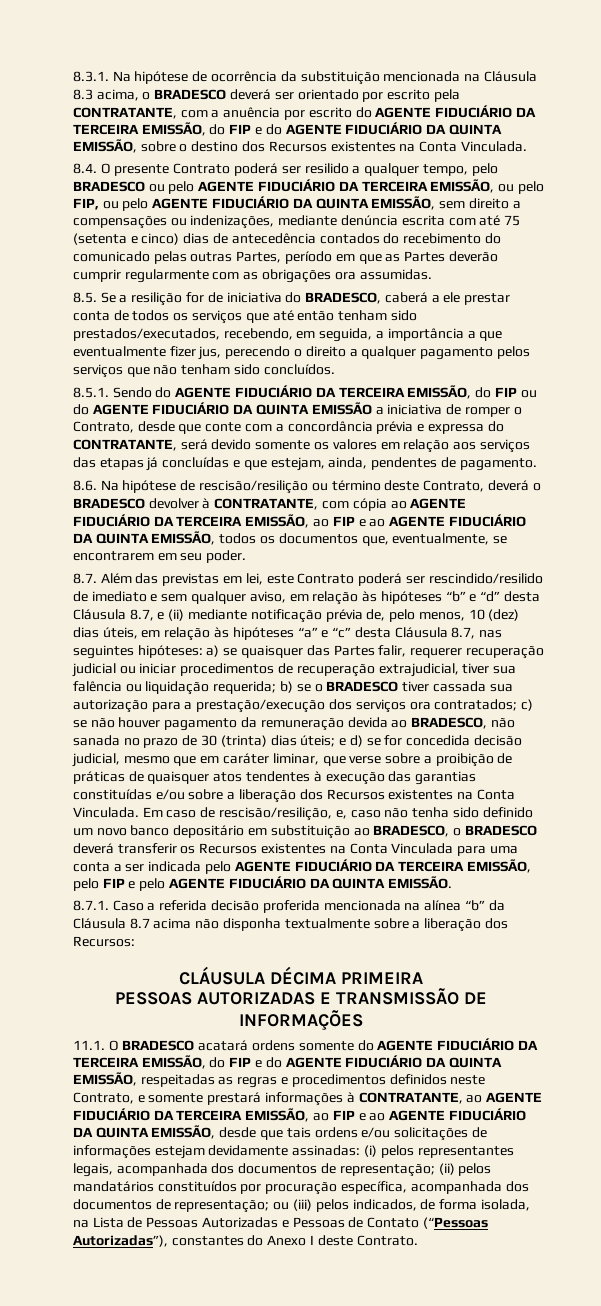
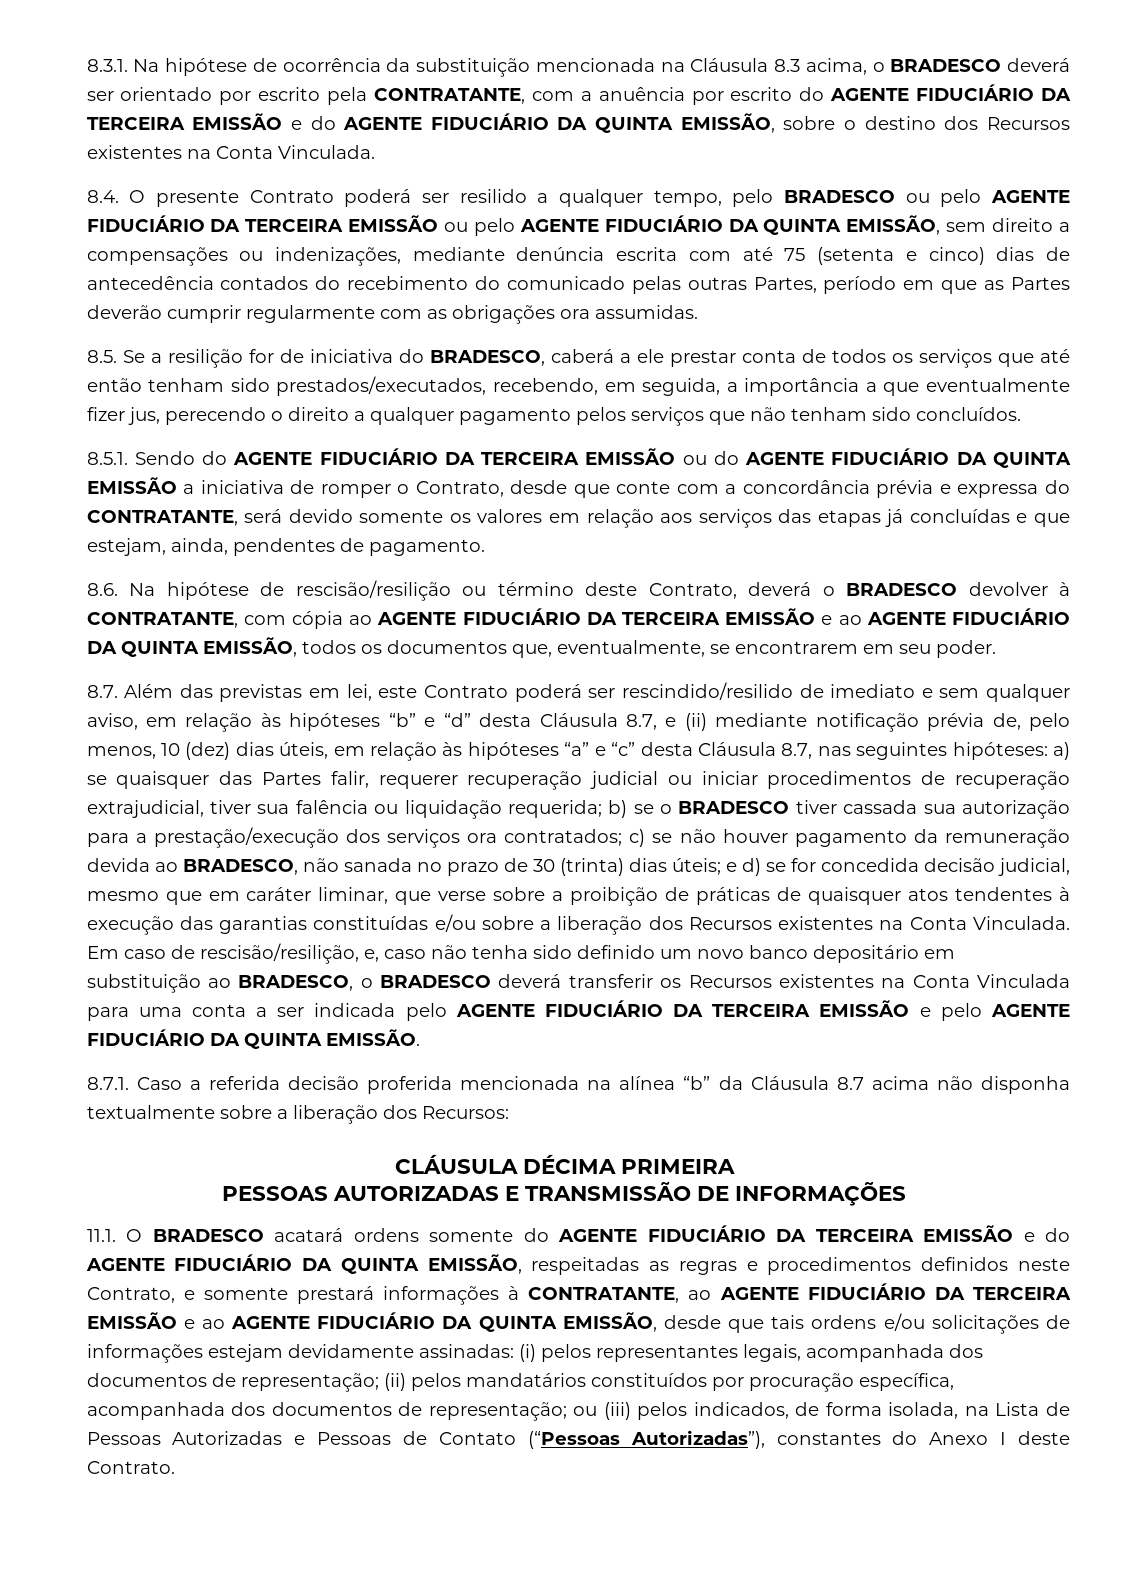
[141,122,252,136] EMISSÃO, do FIP -> [192,113,283,130] EMISSÃO
[430,179,544,194] [72,198,99,210] EMISSÃO, ou pelo FIP, -> [348,215,439,232] EMISSÃO
[407,385,517,399] EMISSÃO, do FIP -> [585,448,676,465] EMISSÃO
[245,514,355,528] EMISSÃO, ao FIP -> [725,608,816,625] EMISSÃO
[466,859,531,873] [72,878,125,891] EMISSÃO, pelo FIP -> [819,1000,910,1017] EMISSÃO
[141,1055,252,1069] EMISSÃO, do FIP -> [923,1225,1014,1242] EMISSÃO
[245,1108,355,1122] EMISSÃO, ao FIP -> [86,1312,177,1329] EMISSÃO

